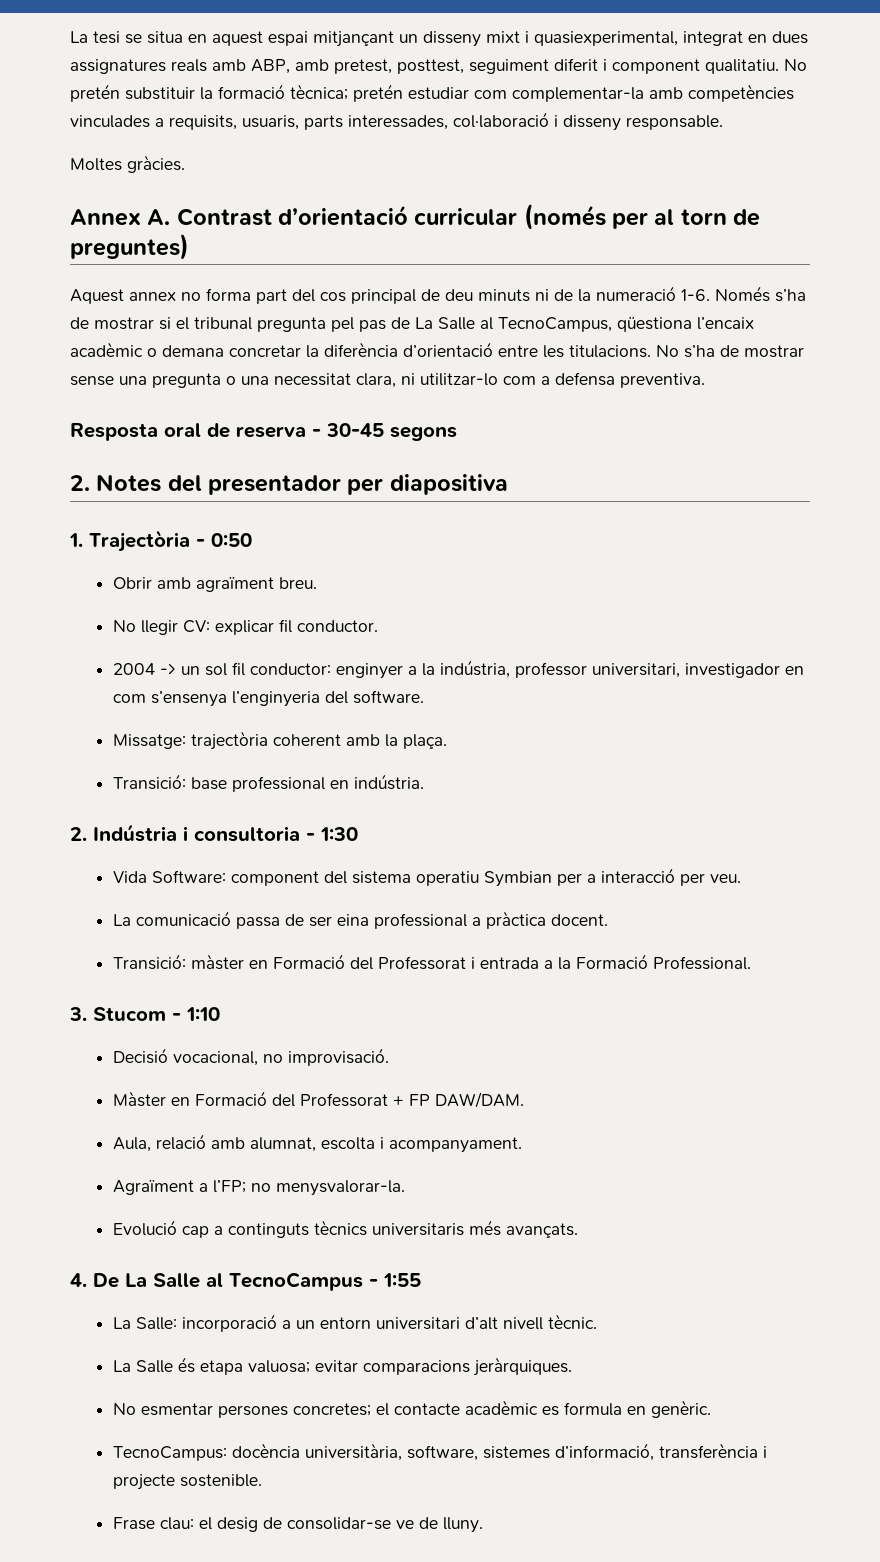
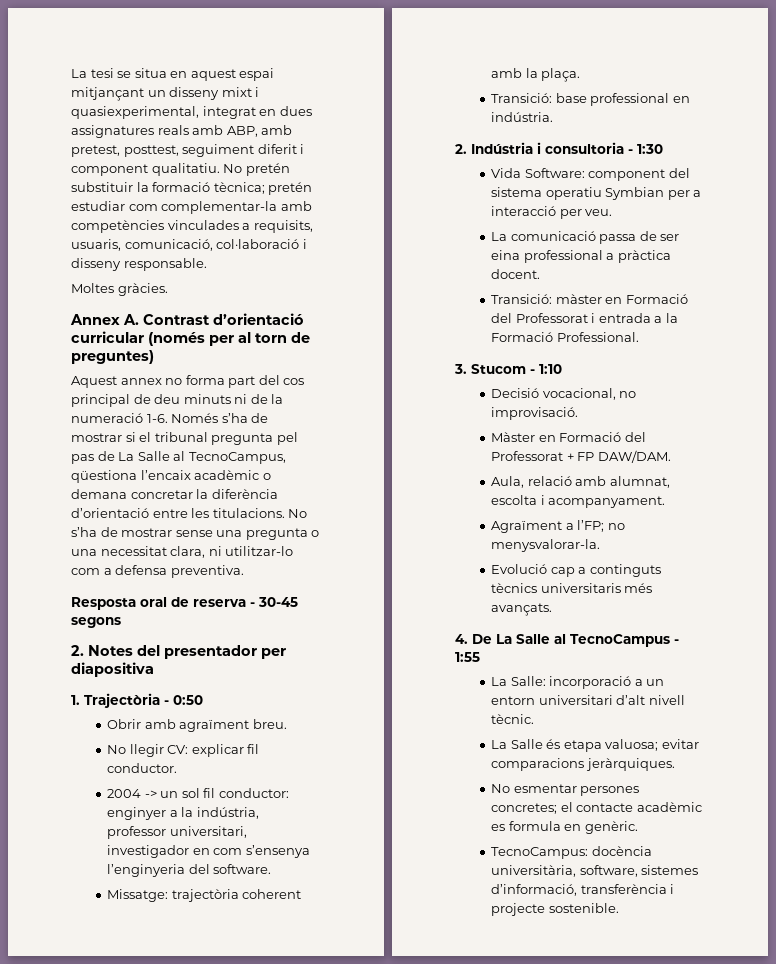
[304,115,448,130] parts interessades, -> [124,239,213,251] comunicació,
[112,1517,483,1533] // Frase clau: el desig de consolidar-se ve de lluny. -> (619, 908) none

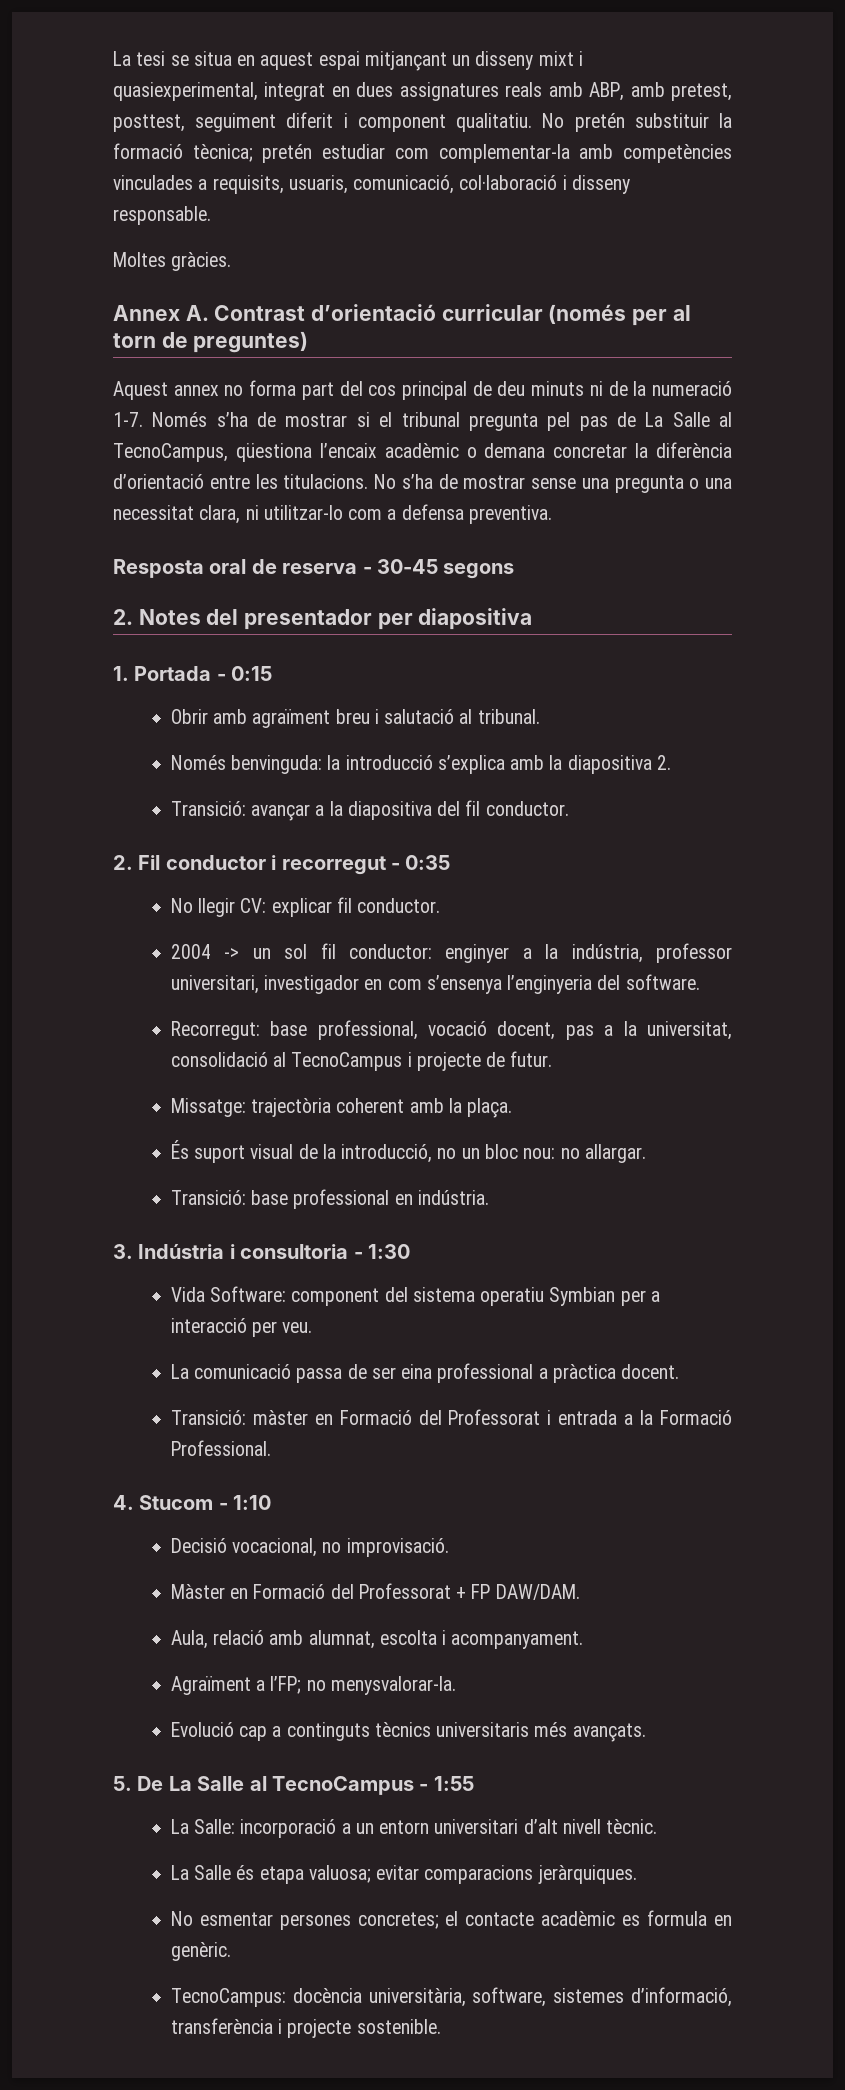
[146,414,168,423] 1-6. -> [113,412,143,427] 1-7.
[84,693,203,708] Trajectòria - 0:50 -> [134,666,273,681] Portada - 0:15
[252,719,287,729] breu. -> [335,709,540,724] [170,755,671,774] [170,800,569,821] [113,855,451,875] breu i salutació al tribunal. // Només benvinguda: la introducció s’explica amb la diapositiva 2. // Transició: avançar a la diapositiva del fil conductor. // 2. Fil conductor i recorregut - 0:35
(272, 869) none -> [170,1020,733,1040] [170,1051,553,1071] // Recorregut: base professional, vocació docent, pas a la universitat, consolidació al TecnoCampus i projecte de futur.
(581, 75) none -> [170,1140,646,1163] // És suport visual de la introducció, no un bloc nou: no allargar.
[455,144,467,154] 2. -> [113,1244,133,1259] 3.
[454,364,467,374] 3. -> [113,1495,134,1510] 4.
[455,634,468,644] 4. -> [113,1776,132,1791] 5.

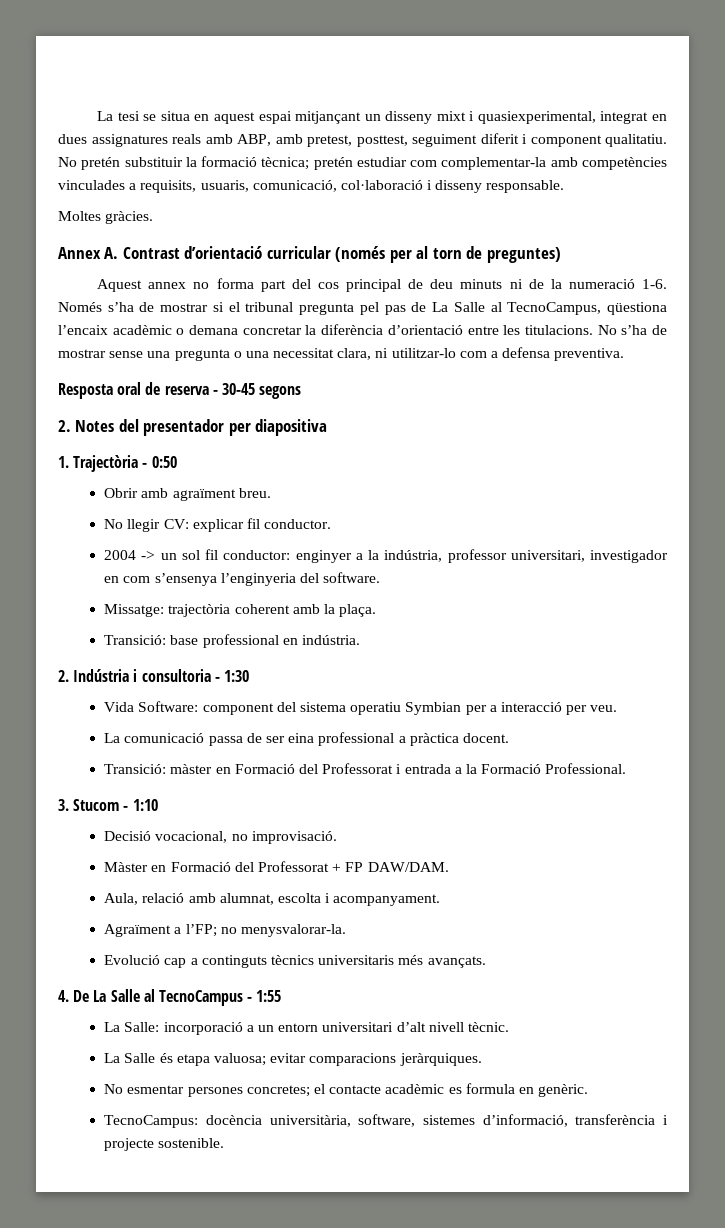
[113,412,143,427] 1-7. -> [642,279,667,289] 1-6.
[134,666,273,681] Portada - 0:15 -> [73,455,177,472] Trajectòria - 0:50
[335,709,540,724] [170,755,671,774] [170,800,569,821] [113,855,451,875] breu i salutació al tribunal. // Només benvinguda: la introducció s’explica amb la diapositiva 2. // Transició: avançar a la diapositiva del fil conductor. // 2. Fil conductor i recorregut - 0:35 -> [238,488,271,498] breu.
[170,1020,733,1040] [170,1051,553,1071] // Recorregut: base professional, vocació docent, pas a la universitat, consolidació al TecnoCampus i projecte de futur. -> (381, 577) none
[170,1140,646,1163] // És suport visual de la introducció, no un bloc nou: no allargar. -> (377, 610) none
[113,1244,133,1259] 3. -> [58,670,69,682] 2.
[113,1495,134,1510] 4. -> [58,799,69,811] 3.
[113,1776,132,1791] 5. -> [58,990,69,1002] 4.

